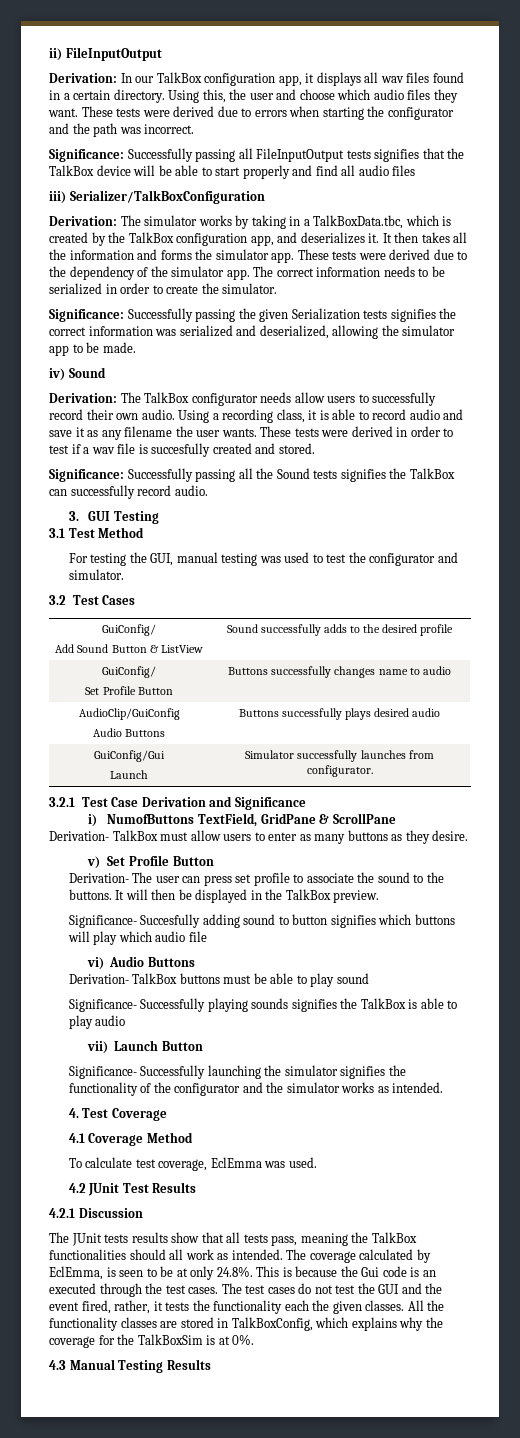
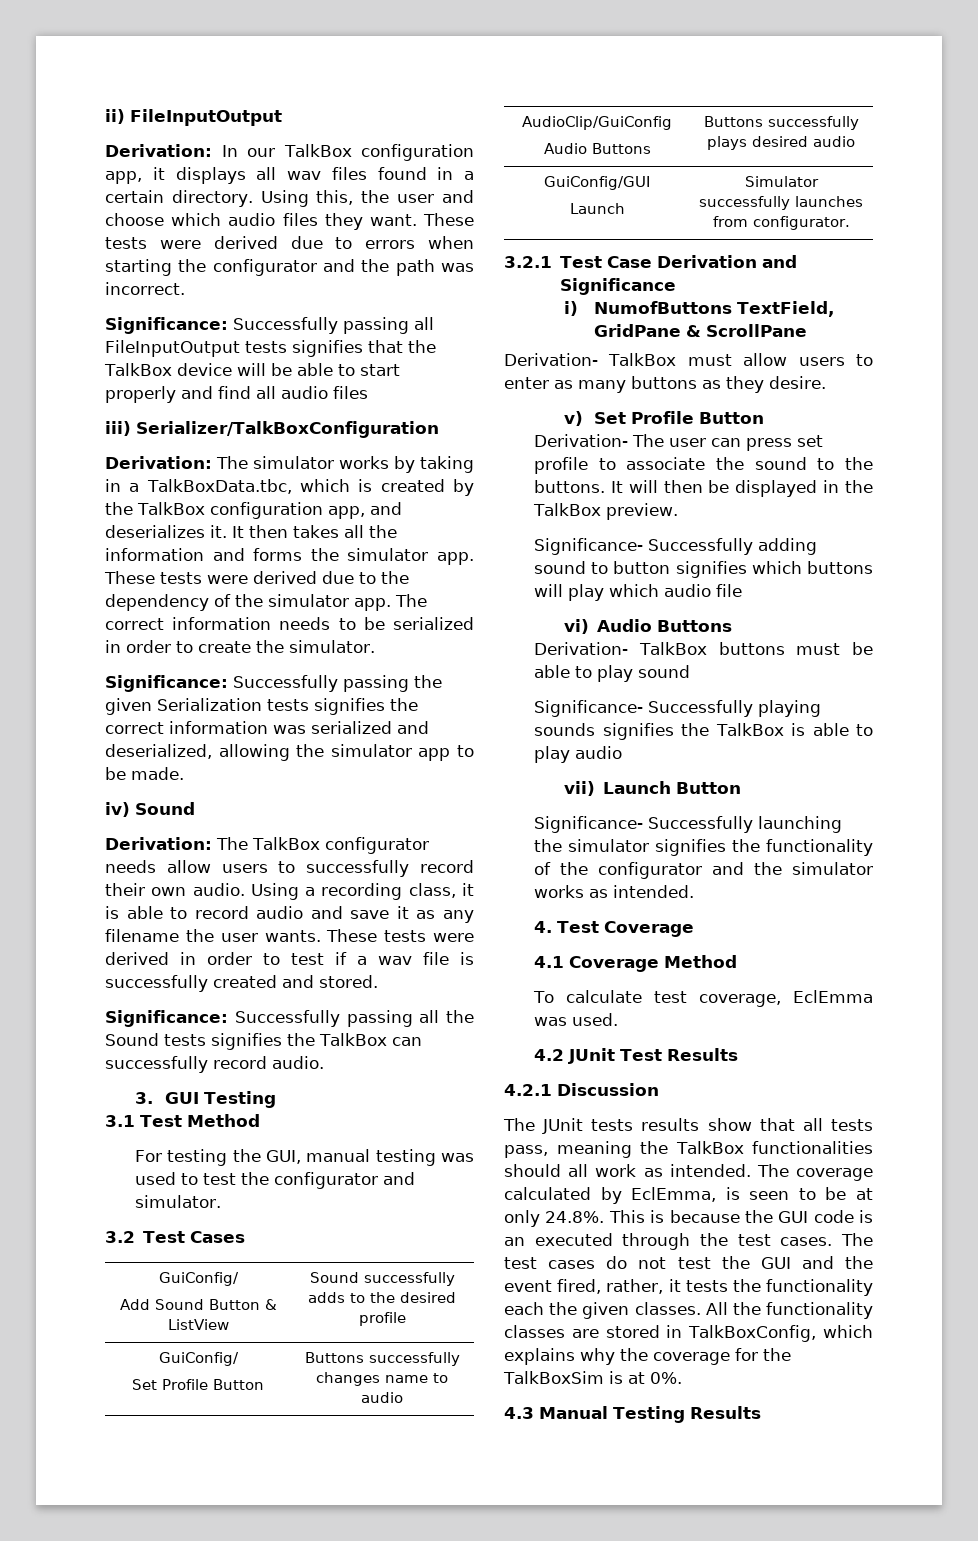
[151,443,211,457] succesfully -> [105,975,208,992] successfully
[94,750,165,762] GuiConfig/Gui -> [544,176,650,190] GuiConfig/GUI
[140,914,201,928] Succesfully -> [648,538,754,555] Successfully
[361,1267,380,1277] Gui -> [778,1211,809,1223] GUI

